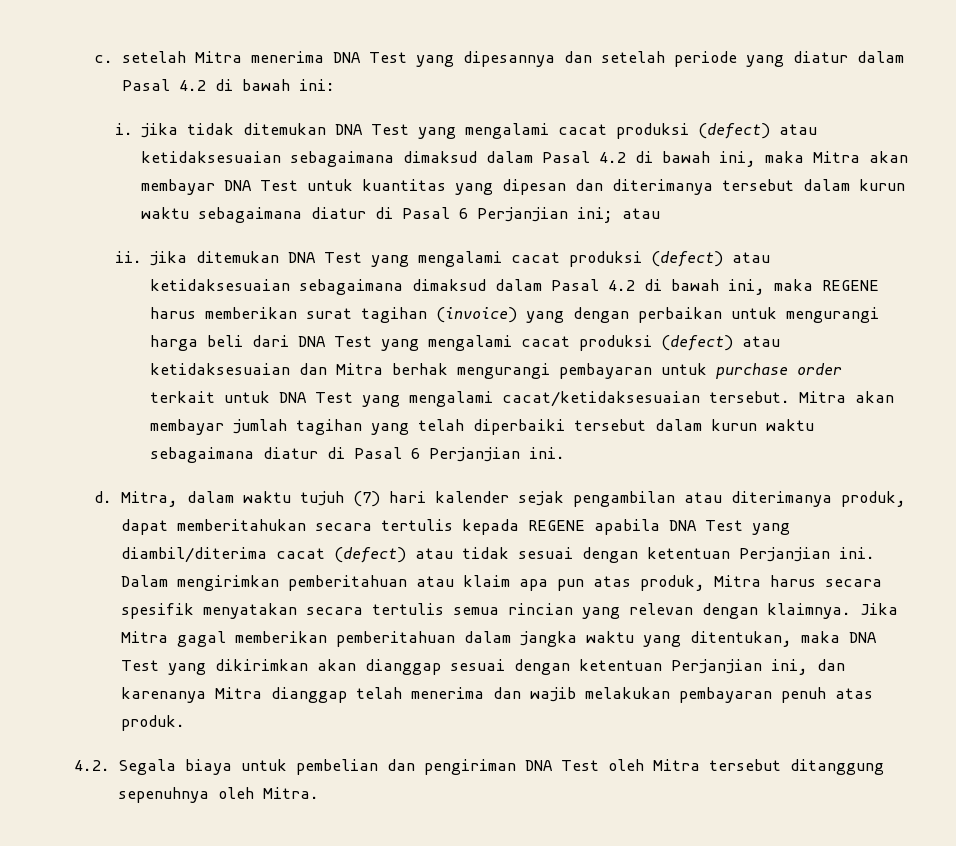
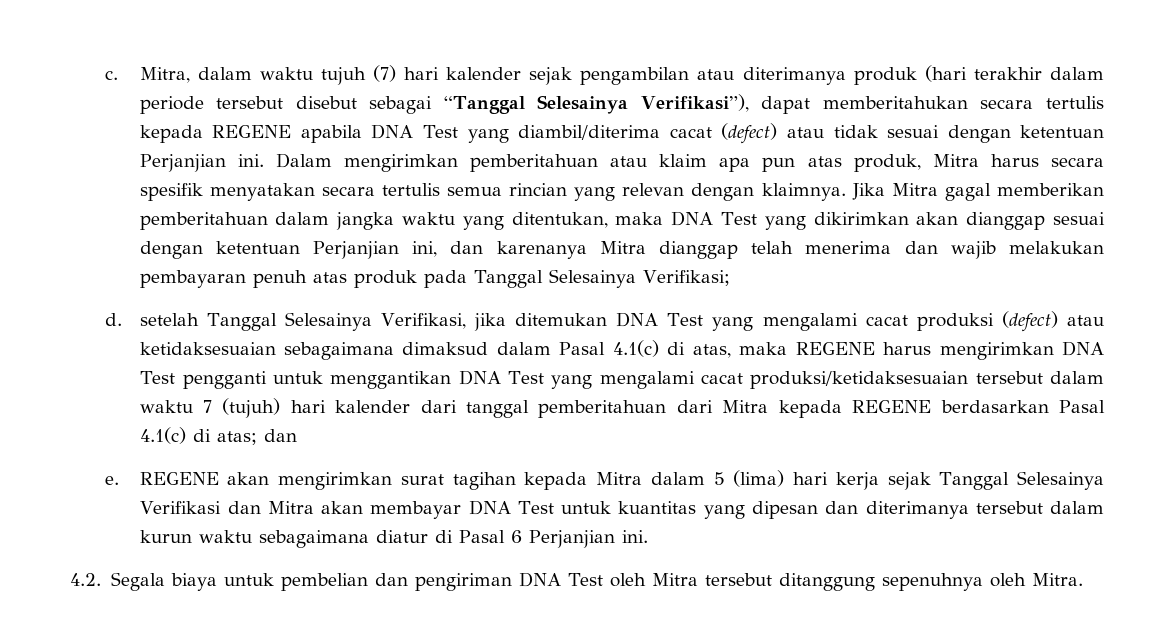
[121,51,904,67] [121,79,335,91] [114,123,817,139] [140,151,908,167] [140,179,905,195] [140,207,660,223] [114,251,770,267] [149,279,879,295] [149,307,879,323] [149,335,780,351] [149,363,842,379] [149,391,894,407] [149,419,814,435] [149,447,565,463] [94,491,113,503] setelah Mitra menerima DNA Test yang dipesannya dan setelah periode yang diatur dalam Pasal 4.2 di bawah ini: // i. jika tidak ditemukan DNA Test yang mengalami cacat produksi (defect) atau ketidaksesuaian sebagaimana dimaksud dalam Pasal 4.2 di bawah ini, maka Mitra akan membayar DNA Test untuk kuantitas yang dipesan dan diterimanya tersebut dalam kurun waktu sebagaimana diatur di Pasal 6 Perjanjian ini; atau // ii. jika ditemukan DNA Test yang mengalami cacat produksi (defect) atau ketidaksesuaian sebagaimana dimaksud dalam Pasal 4.2 di bawah ini, maka REGENE harus memberikan surat tagihan (invoice) yang dengan perbaikan untuk mengurangi harga beli dari DNA Test yang mengalami cacat produksi (defect) atau ketidaksesuaian dan Mitra berhak mengurangi pembayaran untuk purchase order terkait untuk DNA Test yang mengalami cacat/ketidaksesuaian tersebut. Mitra akan membayar jumlah tagihan yang telah diperbaiki tersebut dalam kurun waktu sebagaimana diatur di Pasal 6 Perjanjian ini. // d. -> (118, 75) none
[840,491,906,507] produk, -> [853,65,1104,85] [139,94,749,114] produk (hari terakhir dalam periode tersebut disebut sebagai “Tanggal Selesainya Verifikasi”),
[120,715,185,731] produk. -> [353,269,731,288] [104,311,1104,332] [139,340,1104,360] [139,370,1104,389] [139,398,1106,418] [139,427,297,445] [104,470,1104,490] [139,500,1104,519] [139,530,648,548] produk pada Tanggal Selesainya Verifikasi; // d. setelah Tanggal Selesainya Verifikasi, jika ditemukan DNA Test yang mengalami cacat produksi (defect) atau ketidaksesuaian sebagaimana dimaksud dalam Pasal 4.1(c) di atas, maka REGENE harus mengirimkan DNA Test pengganti untuk menggantikan DNA Test yang mengalami cacat produksi/ketidaksesuaian tersebut dalam waktu 7 (tujuh) hari kalender dari tanggal pemberitahuan dari Mitra kepada REGENE berdasarkan Pasal 4.1(c) di atas; dan // e. REGENE akan mengirimkan surat tagihan kepada Mitra dalam 5 (lima) hari kerja sejak Tanggal Selesainya Verifikasi dan Mitra akan membayar DNA Test untuk kuantitas yang dipesan dan diterimanya tersebut dalam kurun waktu sebagaimana diatur di Pasal 6 Perjanjian ini.

